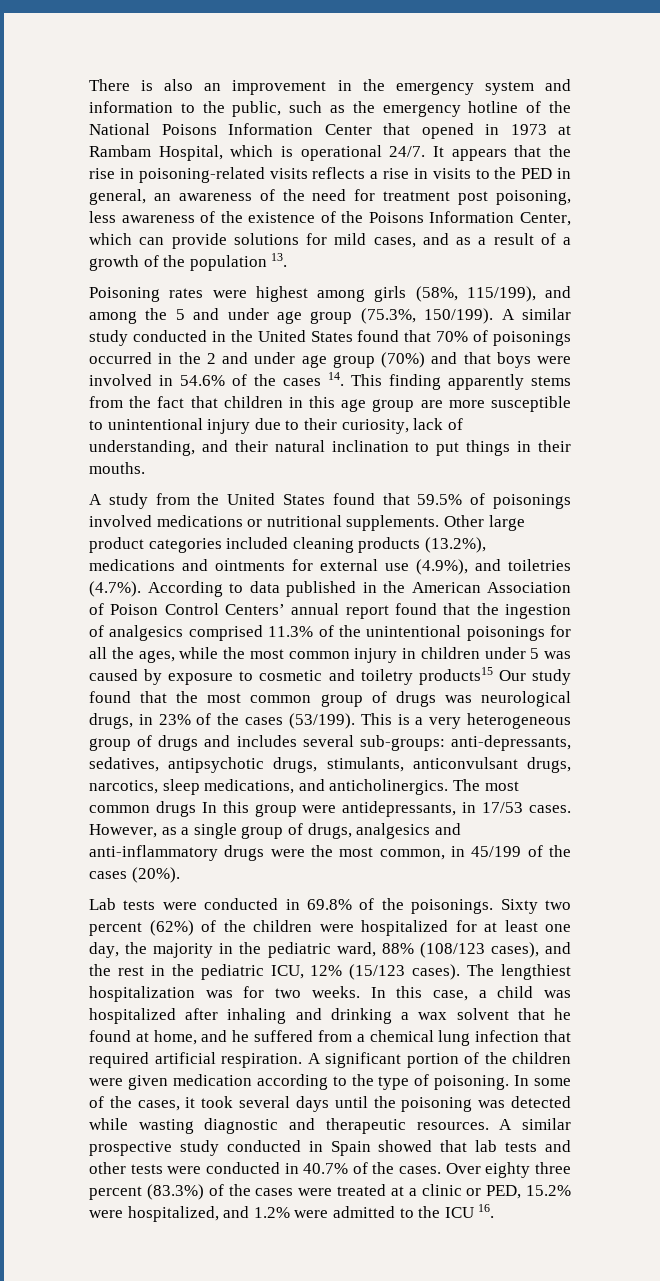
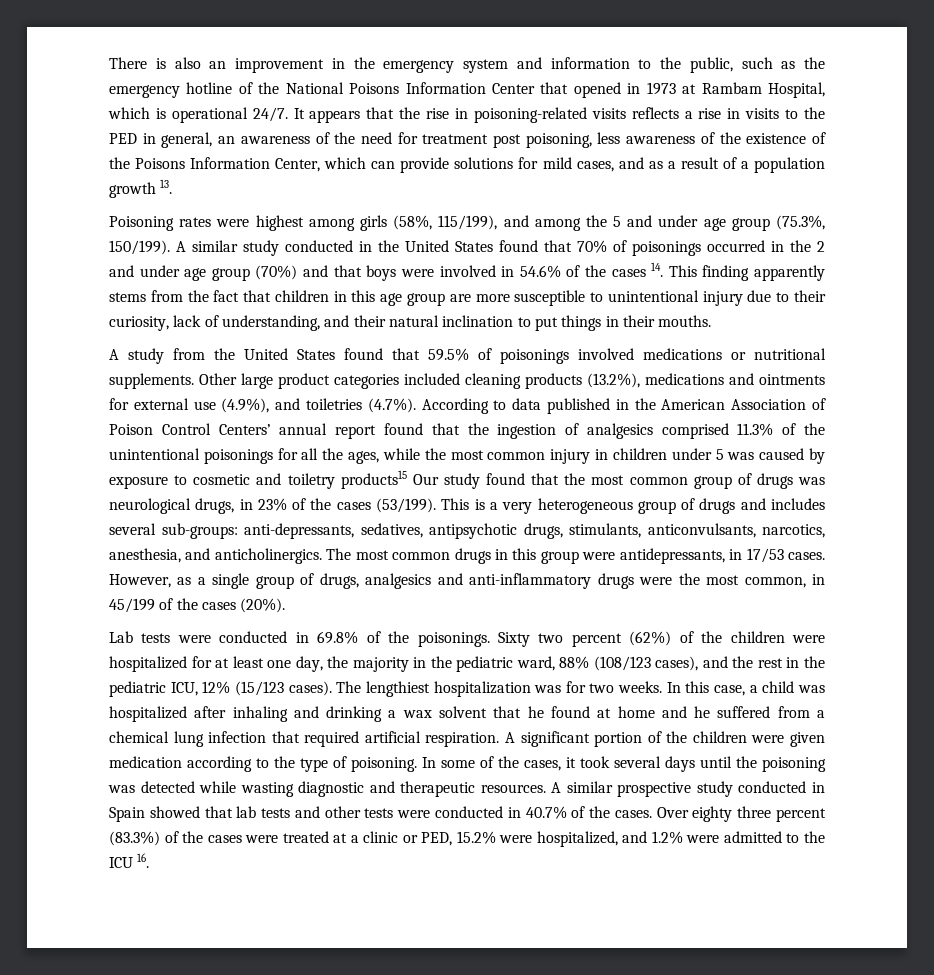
[89,255,267,271] growth of the population -> [753,157,825,173] [109,182,156,198] population growth
[412,757,571,773] [89,779,295,795] anticonvulsant drugs, narcotics, sleep medications, -> [647,523,825,538] [109,548,181,563] anticonvulsants, narcotics, anesthesia,
[201,802,217,813] In -> [495,549,508,560] in
[153,1030,197,1045] home, -> [617,706,655,718] home

